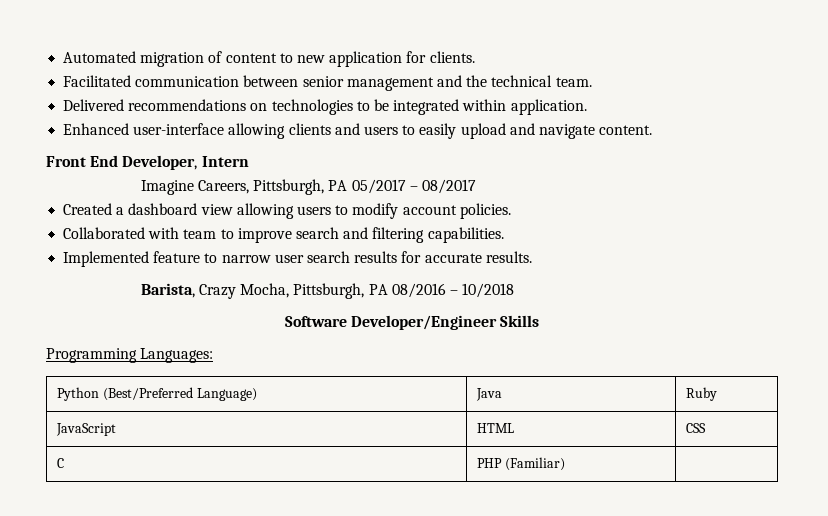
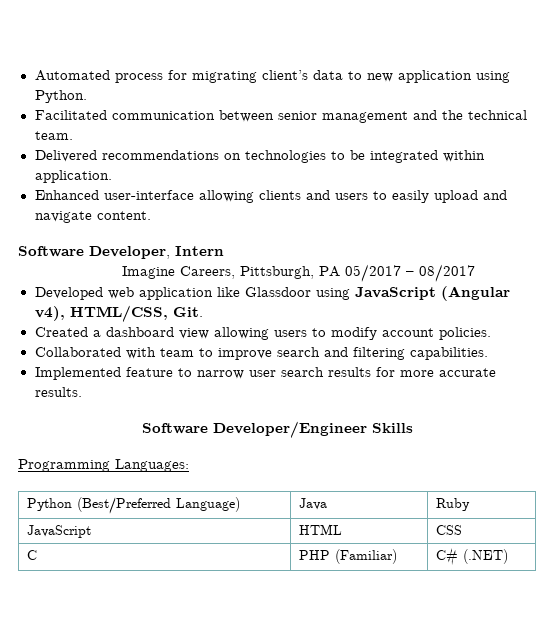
[140,51,277,67] migration of content -> [114,70,343,83] process for migrating client’s data
[406,51,475,63] for clients. -> [475,71,510,83] [34,90,87,103] using Python.
[46,155,119,167] Front End -> [18,246,84,257] Software
(476, 186) none -> [34,286,510,301] [34,305,203,322] // Developed web application like Glassdoor using JavaScript (Angular v4), HTML/CSS, Git.
(422, 257) none -> [399,370,434,377] more
[140,283,515,299] // Barista, Crazy Mocha, Pittsburgh, PA 08/2016 – 10/2018 -> (82, 392) none
(565, 464) none -> [436,548,509,566] C# (.NET)

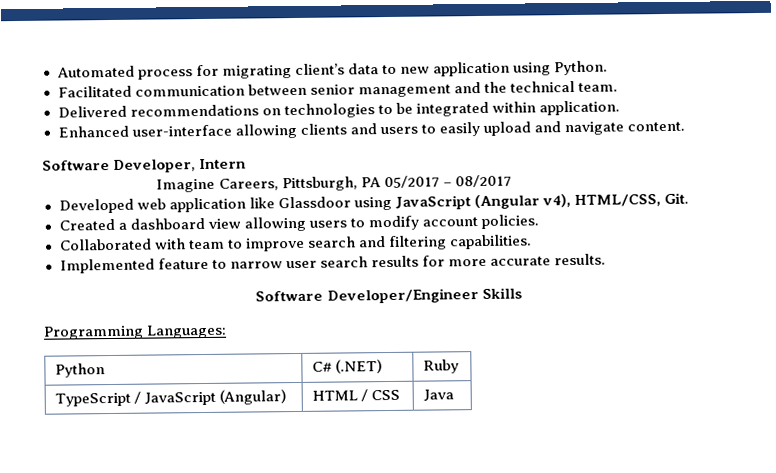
[77,497,241,514] [299,498,328,510] (Best/Preferred Language) | Java -> [311,359,383,374] | C# (.NET)
[27,525,92,538] JavaScript -> [54,389,287,407] TypeScript / JavaScript (Angular)
[436,525,463,535] [27,550,38,560] [299,549,398,564] [436,548,509,566] | CSS // C | PHP (Familiar) | C# (.NET) -> [360,389,400,402] [422,389,454,402] / CSS | Java

